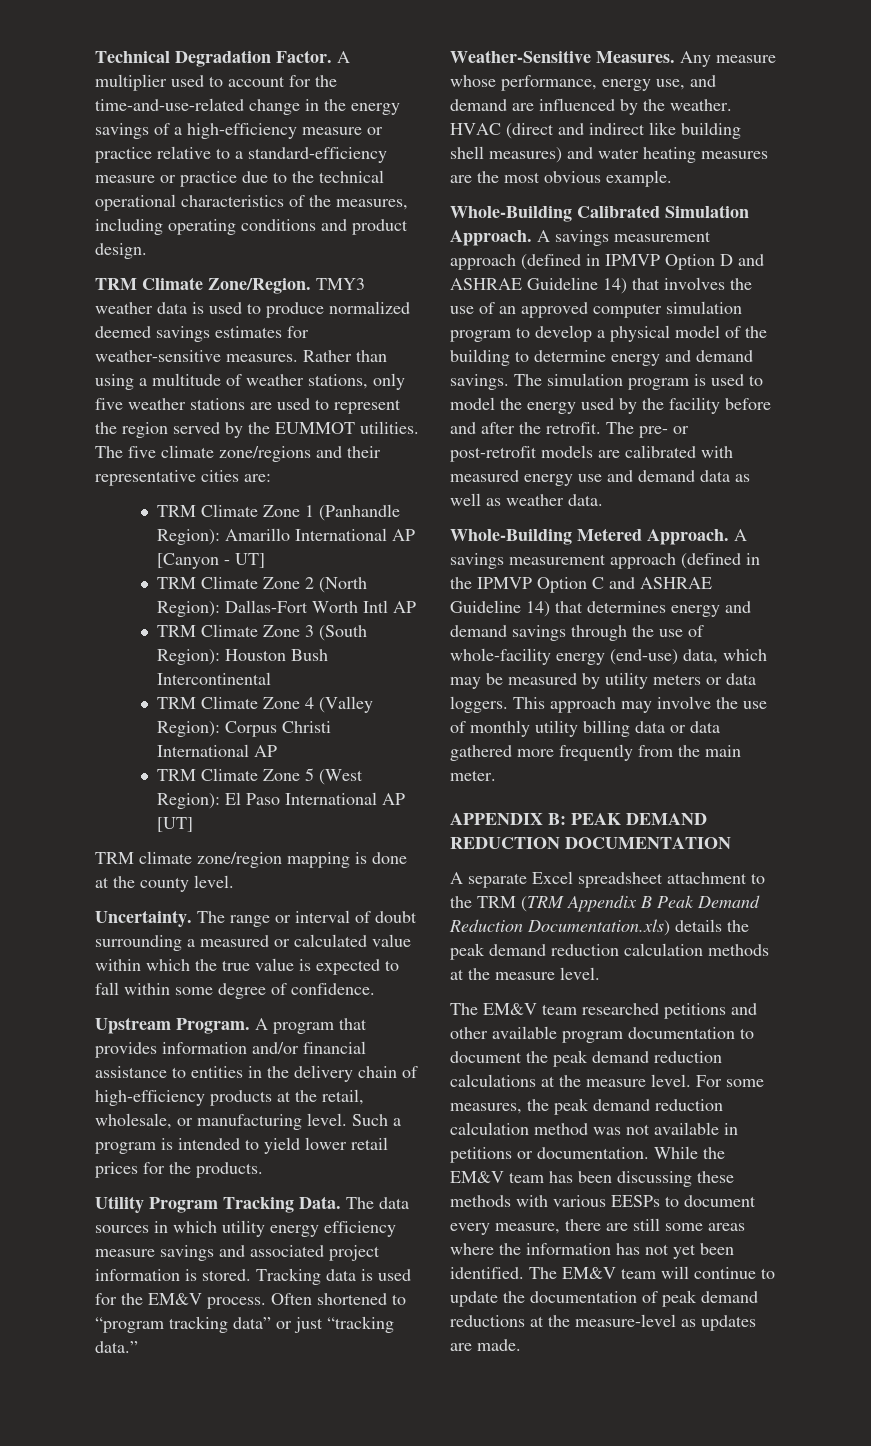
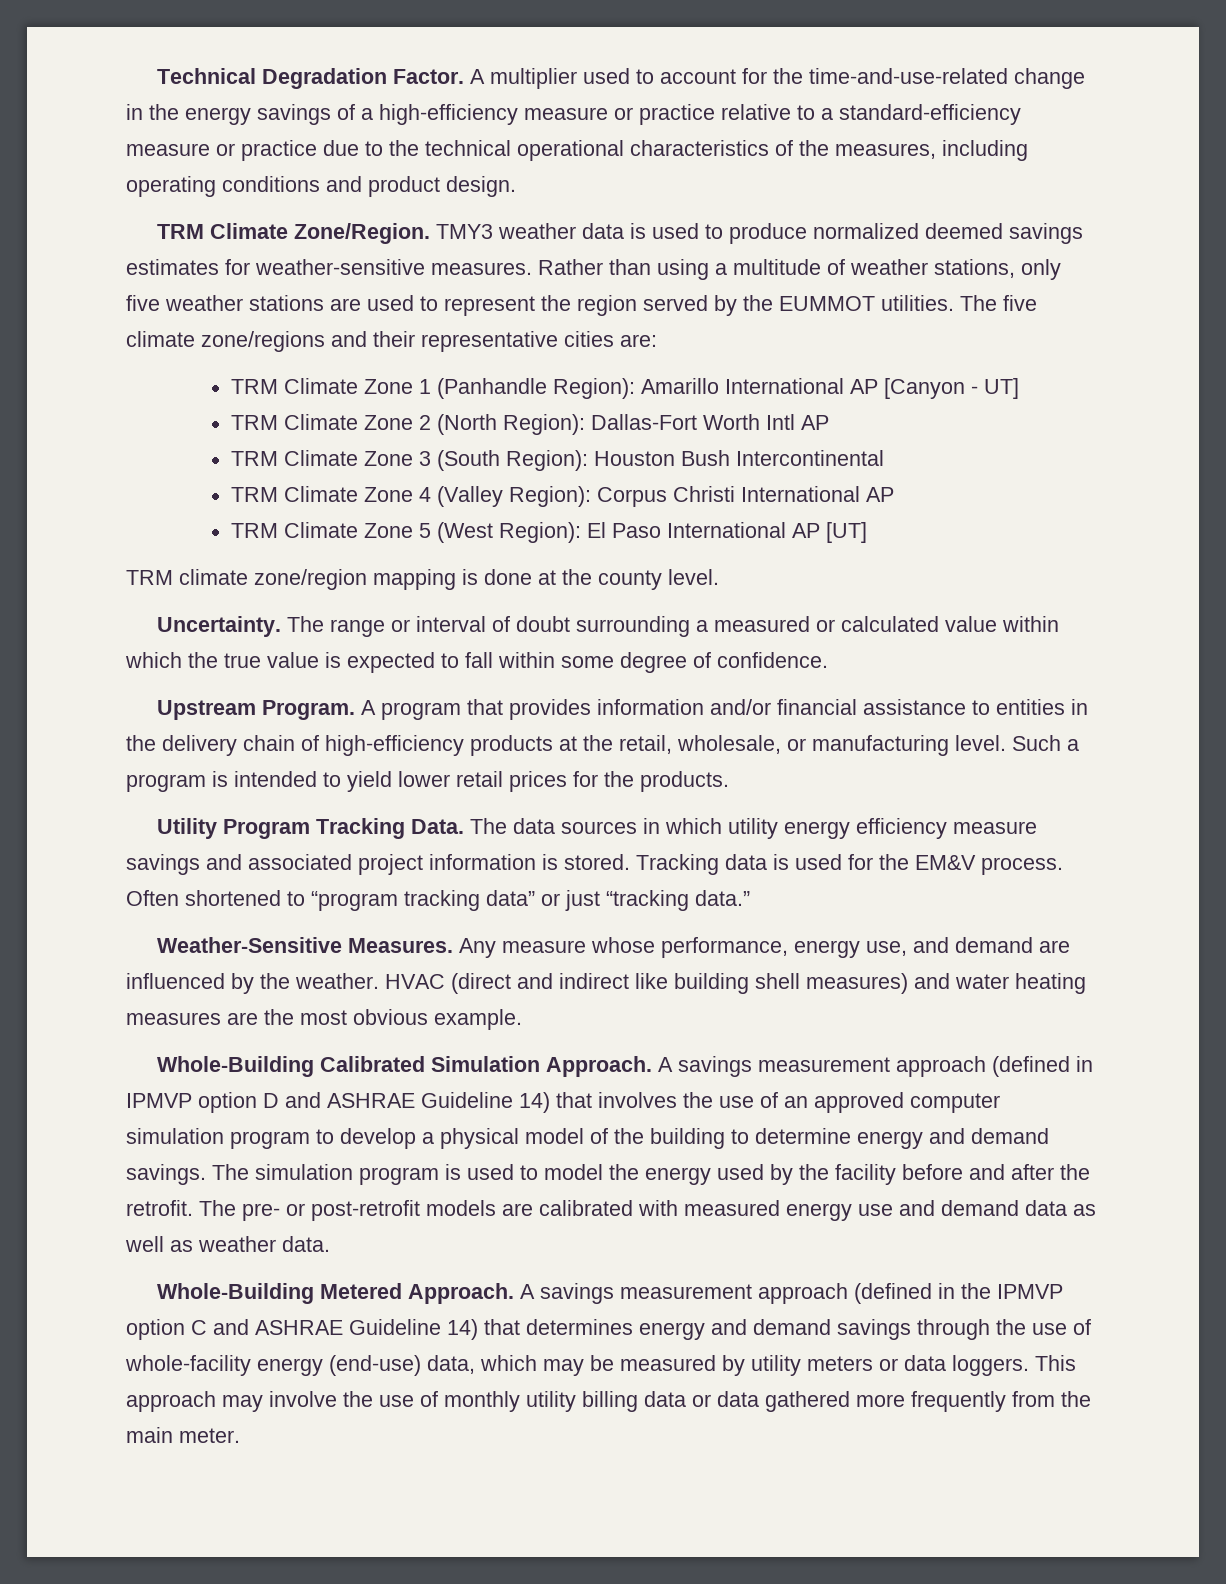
[665,254,715,270] Option -> [198,1092,257,1113] option
[537,577,587,593] Option -> [126,1319,185,1340] option
[450,813,707,825] [450,837,731,849] [450,871,765,888] [450,895,760,912] [449,919,749,936] [450,943,769,960] [450,967,600,980] [450,1003,757,1019] [450,1026,754,1043] [450,1050,722,1067] [450,1074,764,1087] [450,1098,723,1115] [450,1122,738,1135] [450,1146,725,1163] [450,1171,734,1187] [450,1195,756,1207] [450,1218,745,1235] [450,1243,734,1259] [450,1266,775,1279] [450,1290,758,1307] [450,1314,756,1331] [450,1339,521,1351] // APPENDIX B: PEAK DEMAND REDUCTION DOCUMENTATION // A separate Excel spreadsheet attachment to the TRM (TRM Appendix B Peak Demand Reduction Documentation.xls) details the peak demand reduction calculation methods at the measure level. // The EM&V team researched petitions and other available program documentation to document the peak demand reduction calculations at the measure level. For some measures, the peak demand reduction calculation method was not available in petitions or documentation. While the EM&V team has been discussing these methods with various EESPs to document every measure, there are still some areas where the information has not yet been identified. The EM&V team will continue to update the documentation of peak demand reductions at the measure-level as updates are made. -> (240, 1435) none

